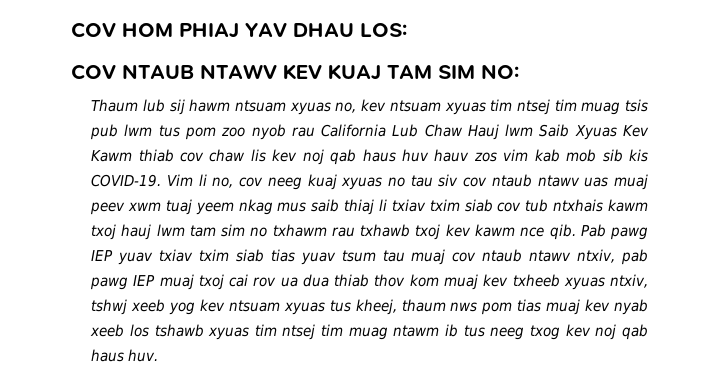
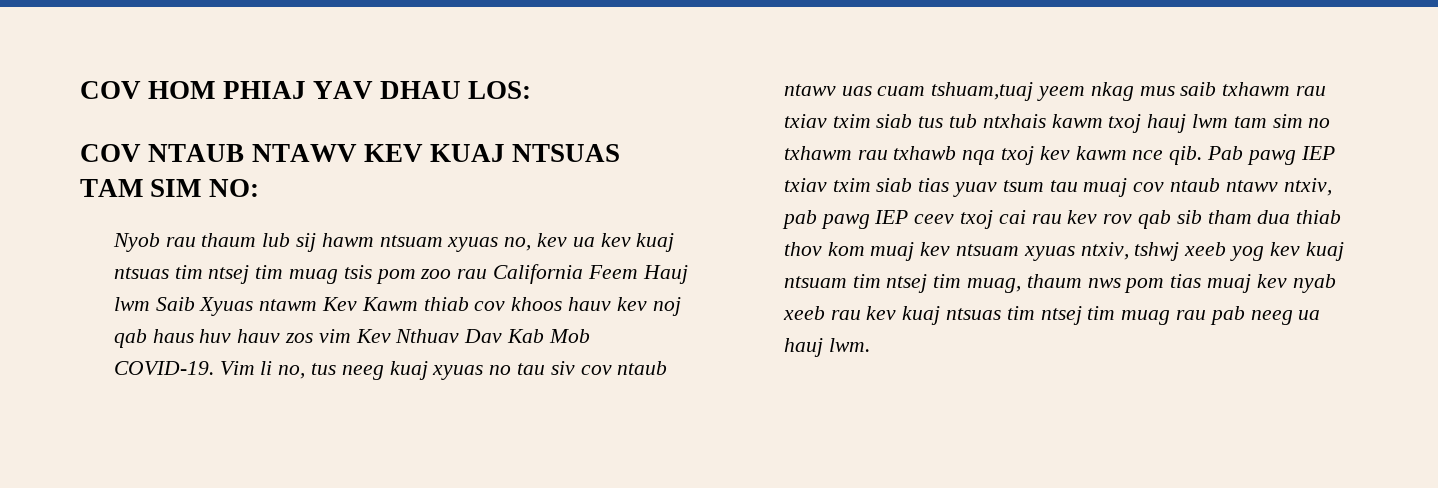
(381, 72) none -> [512,144,621,162] NTSUAS
[91,99,139,112] Thaum -> [112,233,257,252] Nyob rau thaum
[389,100,486,115] ntsuam xyuas -> [572,233,675,252] [113,267,169,279] ua kev kuaj ntsuas
[90,124,180,140] pub lwm tus -> (372, 272) none
[251,124,286,140] nyob -> (452, 274) none
[392,124,463,137] Lub Chaw -> [587,265,638,279] Feem
(617, 132) none -> [259,299,318,311] ntawm
[209,149,266,162] chaw lis -> [511,297,611,311] khoos hauv
[534,149,648,162] kab mob sib kis -> [355,329,590,343] Kev Nthuav Dav Kab Mob
[239,177,264,187] cov -> [310,363,336,375] tus
[613,174,648,190] [90,199,192,215] muaj peev xwm tuaj -> [877,82,1034,101] cuam tshuam,tuaj
[344,199,522,215] thiaj li txiav txim siab cov -> [1222,82,1326,96] [783,114,944,128] txhawm rau txiav txim siab tus
(411, 230) none -> [962,150,996,165] nqa
[118,252,154,265] yuav -> (1335, 153) none
[159,274,194,290] muaj -> [914,214,955,224] ceev
[253,277,298,287] rov ua -> [1031,210,1252,229] rau kev rov qab sib tham
[512,274,560,287] txheeb -> [955,244,1019,256] ntsuam
[228,299,397,315] ntsuam xyuas tus kheej, -> [1305,242,1344,261] [783,274,1021,293] kuaj ntsuam tim ntsej tim muag,
[129,324,648,340] [91,349,159,362] los tshawb xyuas tim ntsej tim muag ntawm ib tus neeg txog kev noj qab haus huv. -> [830,306,1321,325] [783,338,870,357] rau kev kuaj ntsuas tim ntsej tim muag rau pab neeg ua hauj lwm.

